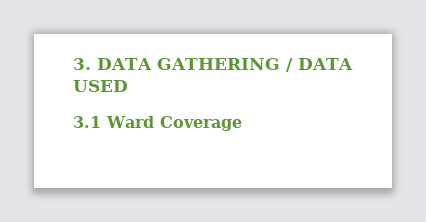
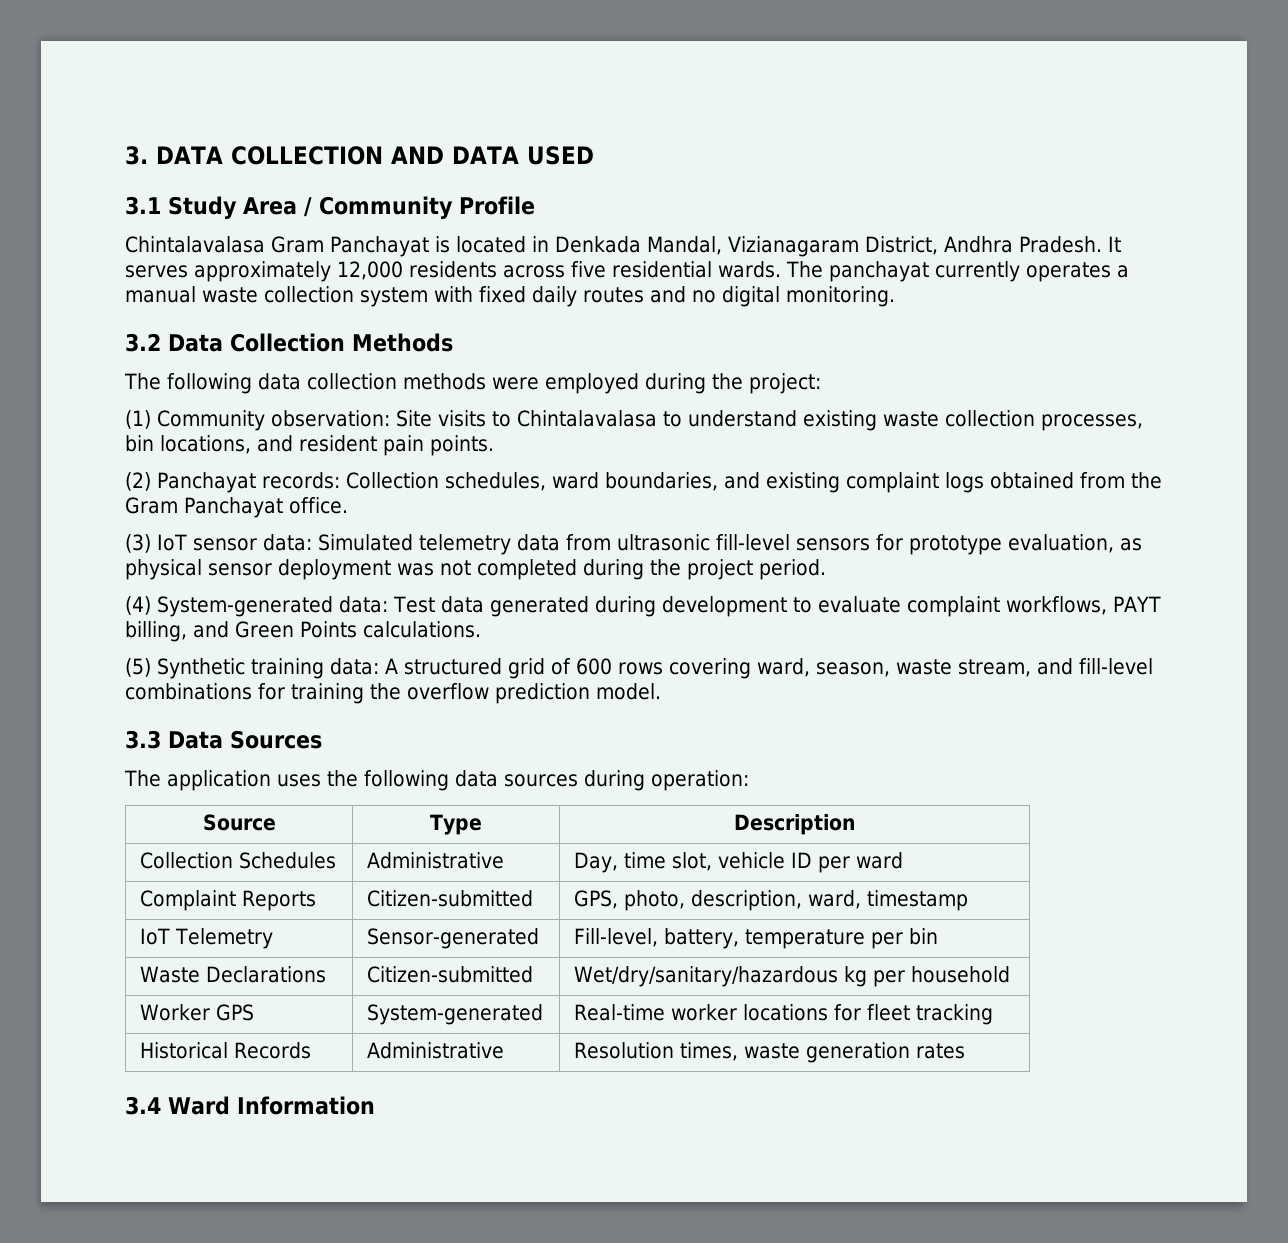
[156,58,293,72] GATHERING / -> [230,146,444,165] COLLECTION AND
[106,116,242,131] Ward Coverage -> [168,196,535,219] [125,236,1121,257] [125,261,1129,282] [125,286,895,307] [125,333,453,352] [124,373,821,394] [125,410,1143,431] [125,435,494,456] [125,472,1162,493] [125,497,348,518] [125,534,1142,555] [125,559,826,580] [125,596,1161,617] [125,621,481,642] [125,658,1153,679] [125,683,661,704] [125,730,322,749] [124,770,749,791] [202,814,276,831] [430,814,483,835] [734,814,855,835] [139,852,336,869] [366,852,504,869] [573,852,903,873] [139,890,316,911] [366,890,533,907] [573,890,968,911] [139,928,273,949] [366,928,539,949] [573,928,938,949] [139,966,326,983] [366,966,533,983] [573,966,1010,987] [139,1004,254,1021] [366,1004,543,1025] [573,1004,993,1025] [139,1042,311,1059] [366,1042,504,1059] [573,1042,965,1063] [125,1096,375,1115] Study Area / Community Profile // Chintalavalasa Gram Panchayat is located in Denkada Mandal, Vizianagaram District, Andhra Pradesh. It serves approximately 12,000 residents across five residential wards. The panchayat currently operates a manual waste collection system with fixed daily routes and no digital monitoring. // 3.2 Data Collection Methods // The following data collection methods were employed during the project: // (1) Community observation: Site visits to Chintalavalasa to understand existing waste collection processes, bin locations, and resident pain points. // (2) Panchayat records: Collection schedules, ward boundaries, and existing complaint logs obtained from the Gram Panchayat office. // (3) IoT sensor data: Simulated telemetry data from ultrasonic fill-level sensors for prototype evaluation, as physical sensor deployment was not completed during the project period. // (4) System-generated data: Test data generated during development to evaluate complaint workflows, PAYT billing, and Green Points calculations. // (5) Synthetic training data: A structured grid of 600 rows covering ward, season, waste stream, and fill-level combinations for training the overflow prediction model. // 3.3 Data Sources // The application uses the following data sources during operation: // Source | Type | Description // Collection Schedules | Administrative | Day, time slot, vehicle ID per ward // Complaint Reports | Citizen-submitted | GPS, photo, description, ward, timestamp // IoT Telemetry | Sensor-generated | Fill-level, battery, temperature per bin // Waste Declarations | Citizen-submitted | Wet/dry/sanitary/hazardous kg per household // Worker GPS | System-generated | Real-time worker locations for fleet tracking // Historical Records | Administrative | Resolution times, waste generation rates // 3.4 Ward Information

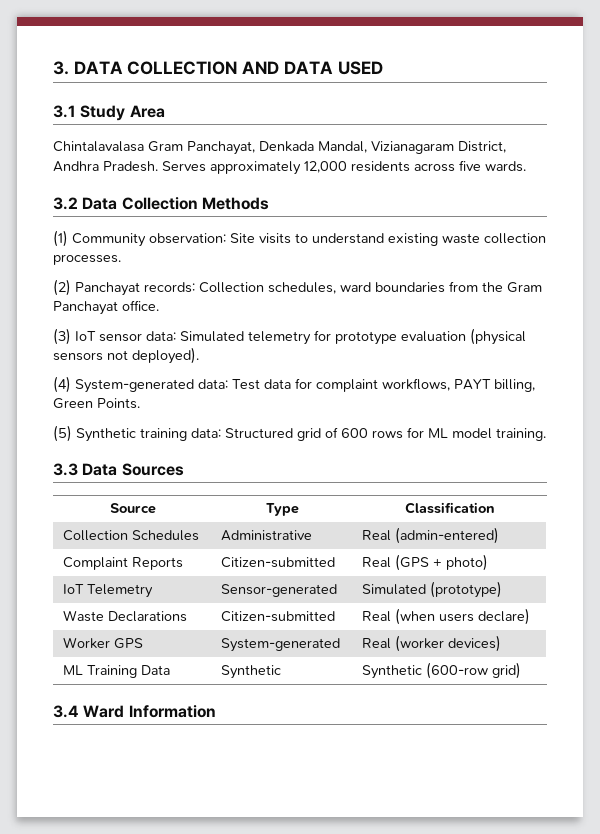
[304,196,535,219] / Community Profile -> (165, 111) none
[330,236,549,257] Panchayat is located in -> [187,141,255,155] Panchayat,
[1107,236,1121,252] [125,265,188,278] It serves -> [162,161,206,172] Serves
[611,261,712,278] residential -> (481, 165) none
[785,261,1129,282] [125,286,895,307] [125,333,453,352] [124,373,821,394] The panchayat currently operates a manual waste collection system with fixed daily routes and no digital monitoring. // 3.2 Data Collection Methods // The following data collection methods were employed during the project: -> [53,197,269,210] // 3.2 Data Collection Methods
[517,410,682,427] Chintalavalasa to -> (308, 238) none
[1041,414,1143,431] [125,435,494,456] processes, bin locations, and resident pain points. -> [53,254,121,265] processes.
[604,472,1074,493] boundaries, and existing complaint logs obtained -> [375,282,445,293] boundaries
[517,534,1142,555] [125,559,826,580] data from ultrasonic fill-level sensors for prototype evaluation, as physical sensor deployment was not completed during the project period. -> [314,328,526,345] [53,347,199,364] for prototype evaluation (physical sensors not deployed).
[489,596,1161,617] [125,621,481,642] generated during development to evaluate complaint workflows, PAYT billing, and Green Points calculations. -> [295,378,535,392] [53,398,140,409] for complaint workflows, PAYT billing, Green Points.
[385,658,502,675] A structured -> [225,428,293,438] Structured
[669,658,1153,679] [125,683,661,704] [125,730,322,749] [124,770,749,791] covering ward, season, waste stream, and fill-level combinations for training the overflow prediction model. // 3.3 Data Sources // The application uses the following data sources during operation: -> [407,427,546,441] [53,463,184,476] for ML model training. // 3.3 Data Sources
[734,814,855,835] Description -> [404,502,495,514] Classification
[573,852,903,873] [139,890,316,911] [366,890,533,907] [573,890,968,911] [139,928,273,949] [366,928,539,949] [573,928,938,949] Day, time slot, vehicle ID per ward // Complaint Reports | Citizen-submitted | GPS, photo, description, ward, timestamp // IoT Telemetry | Sensor-generated | Fill-level, battery, temperature per bin -> [362,527,500,544] [63,557,184,570] [221,557,336,568] [362,554,489,571] [63,584,154,598] [221,584,338,597] [362,581,503,598] Real (admin-entered) // Complaint Reports | Citizen-submitted | Real (GPS + photo) // IoT Telemetry | Sensor-generated | Simulated (prototype)
[573,966,1010,987] Wet/dry/sanitary/hazardous kg per household -> [362,608,531,625] Real (when users declare)
[573,1004,993,1025] [139,1042,311,1059] [366,1042,504,1059] [573,1042,965,1063] Real-time worker locations for fleet tracking // Historical Records | Administrative | Resolution times, waste generation rates -> [362,635,502,652] [63,665,171,678] [221,665,282,679] [362,662,522,679] Real (worker devices) // ML Training Data | Synthetic | Synthetic (600-row grid)

